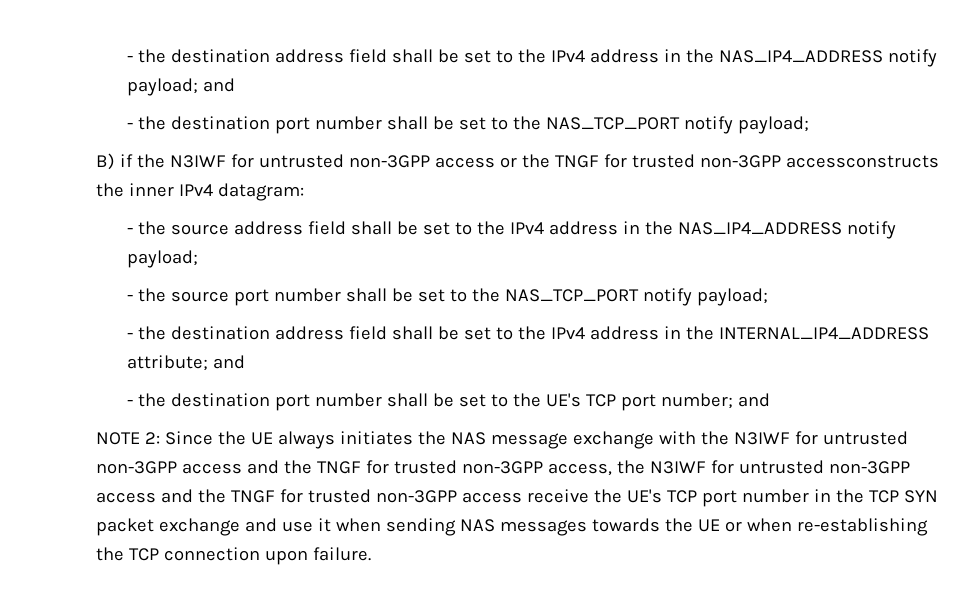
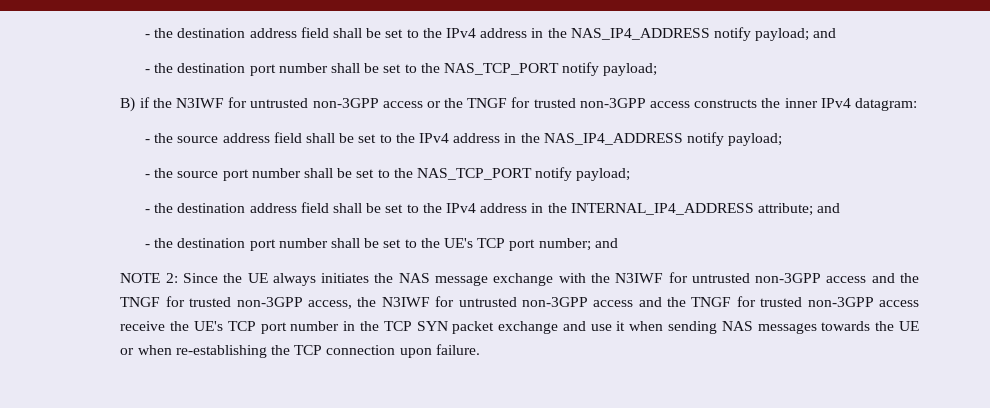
[786,155,940,168] accessconstructs -> [649,99,758,108] access constructs

